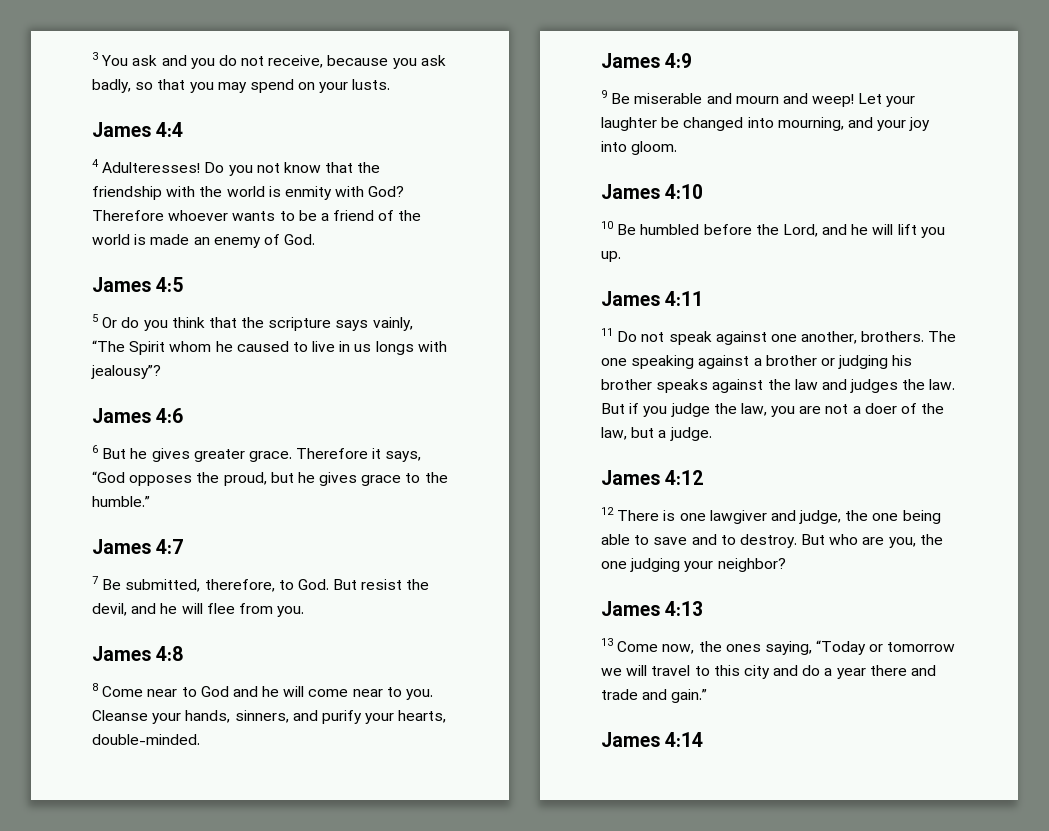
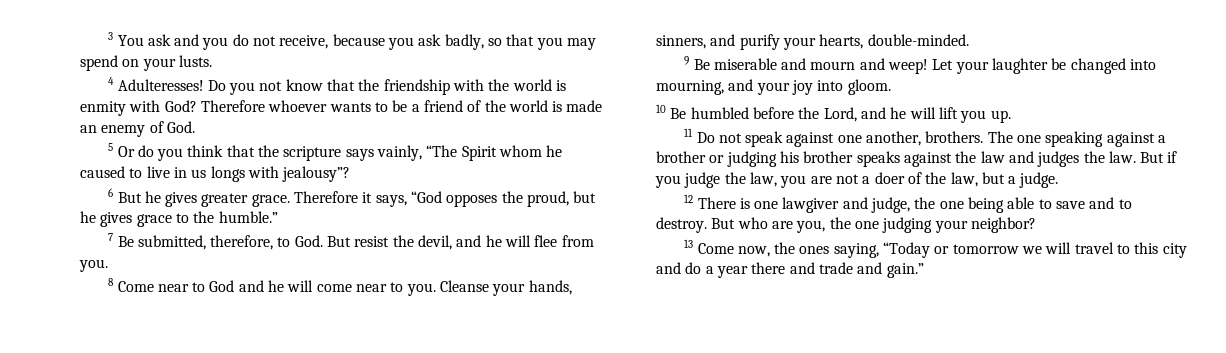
[92,122,184,137] // James 4:4 -> (212, 61) none
[92,277,184,292] // James 4:5 -> (195, 127) none
[92,408,184,423] // James 4:6 -> (351, 174) none
[92,539,184,554] // James 4:7 -> (278, 217) none
[92,646,184,661] // James 4:8 -> (108, 265) none
[601,53,693,68] // James 4:9 -> (969, 40) none
[601,184,704,199] // James 4:10 -> (891, 87) none
[601,291,704,306] // James 4:11 -> (1011, 116) none
[601,470,704,485] // James 4:12 -> (1059, 180) none
[601,601,704,616] // James 4:13 -> (1036, 225) none
[601,732,704,747] // James 4:14 -> (924, 270) none

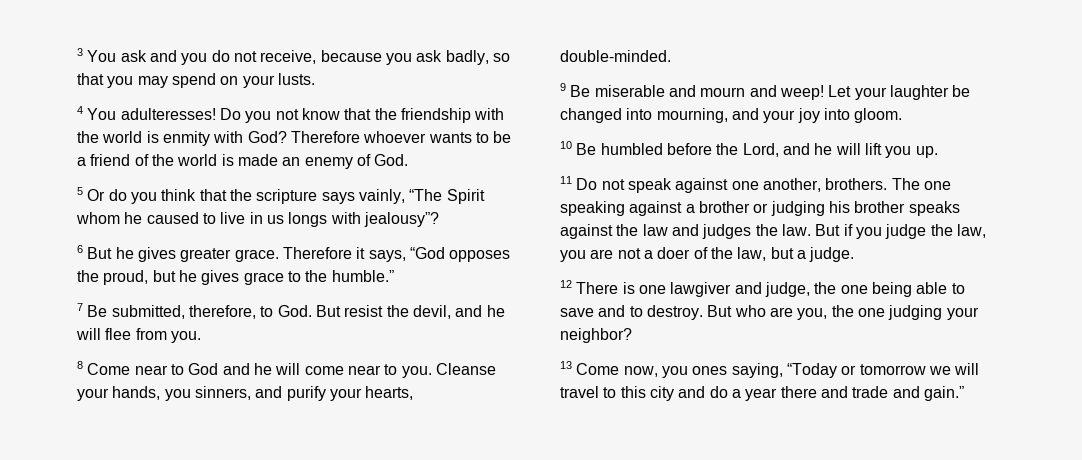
[117,79,204,91] Adulteresses! -> [87,108,216,120] You adulteresses!
(572, 287) none -> [164,389,191,401] you
[774,242,796,254] the -> [661,366,688,378] you

